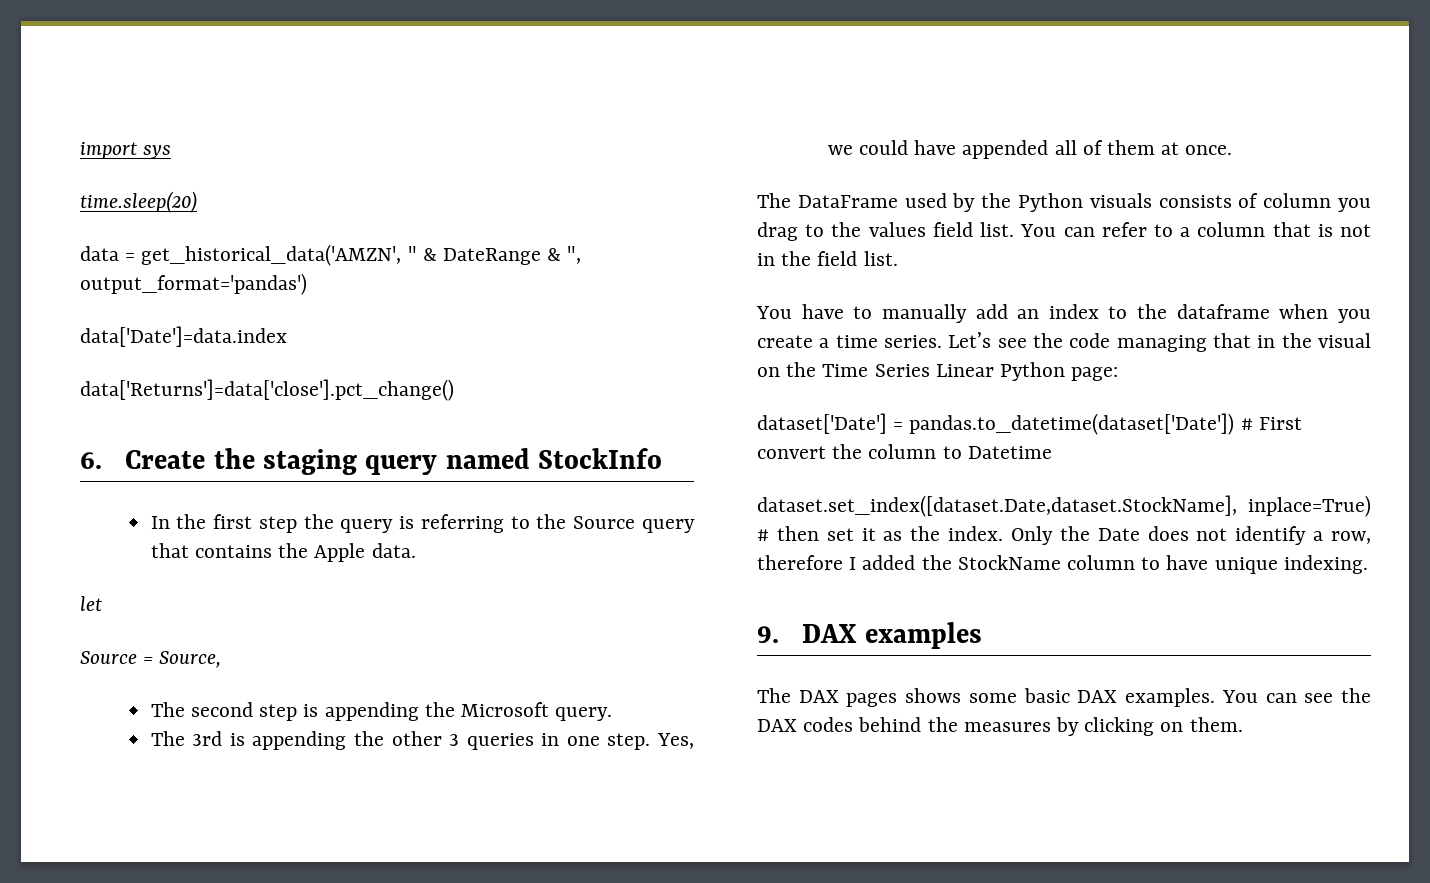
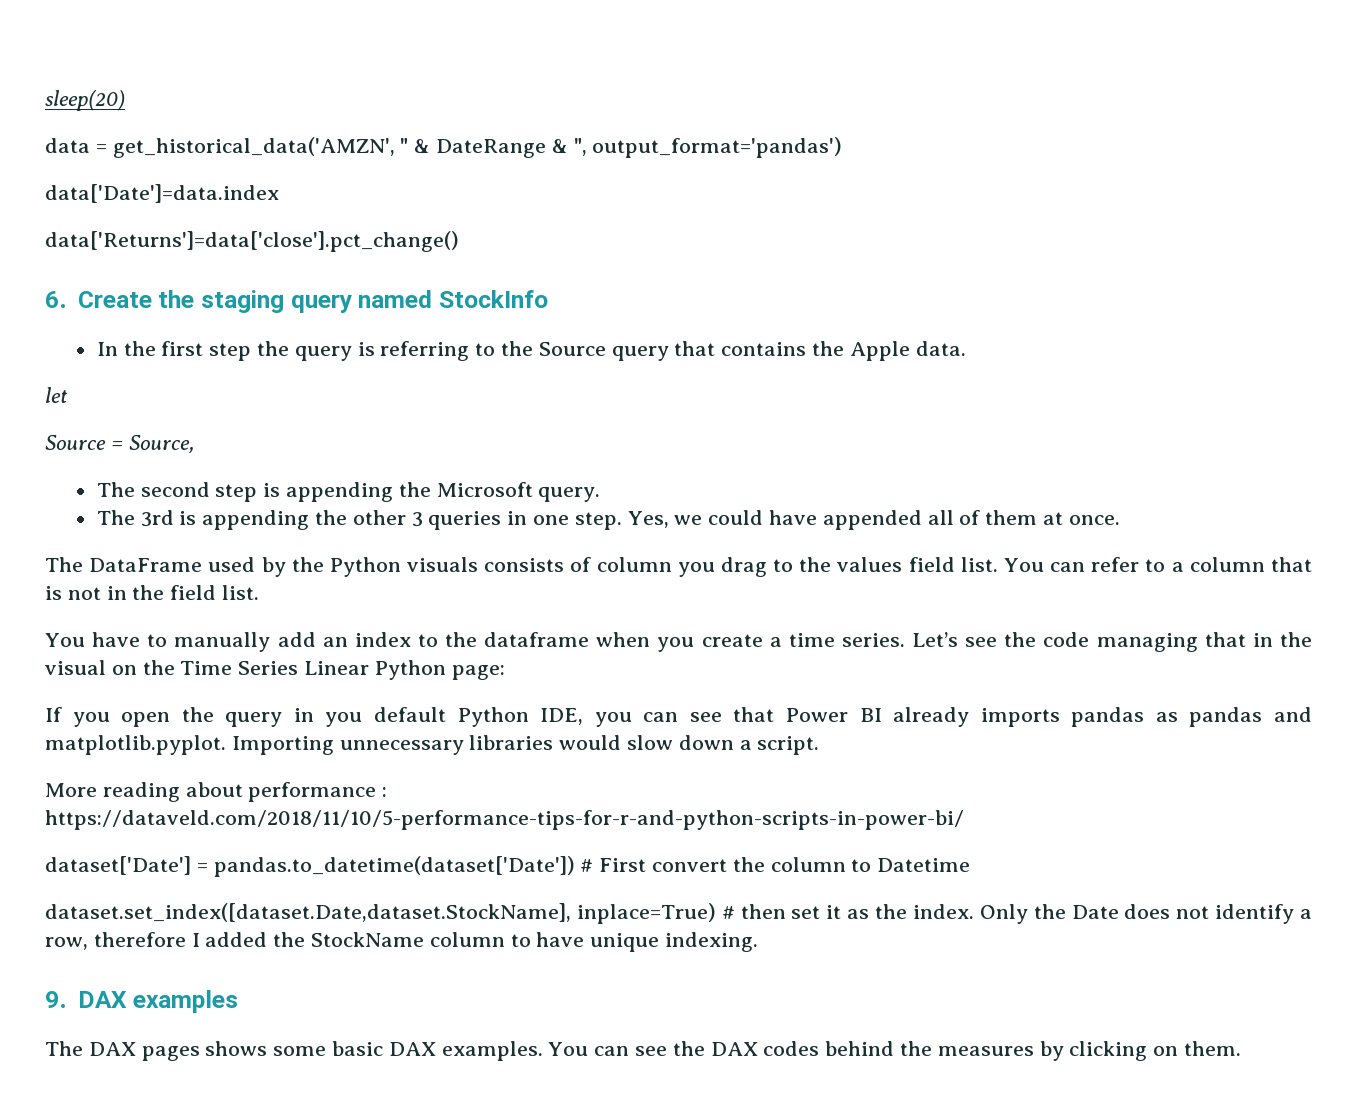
[80,142,172,159] [80,191,197,213] import sys // time.sleep(20) -> [45,90,125,111] sleep(20)
(1119, 374) none -> [45,707,1313,727] [45,735,820,755] [45,782,388,802] [45,810,964,830] // If you open the query in you default Python IDE, you can see that Power BI already imports pandas as pandas and matplotlib.pyplot. Importing unnecessary libraries would slow down a script. // More reading about performance : https://dataveld.com/2018/11/10/5-performance-tips-for-r-and-python-scripts-in-power-bi/

